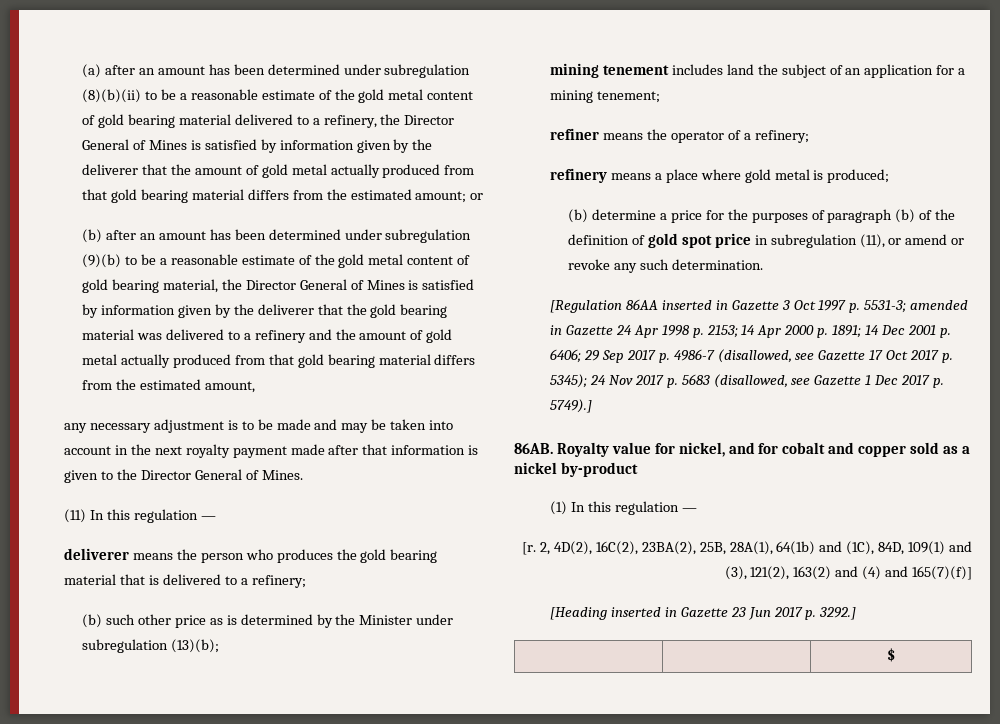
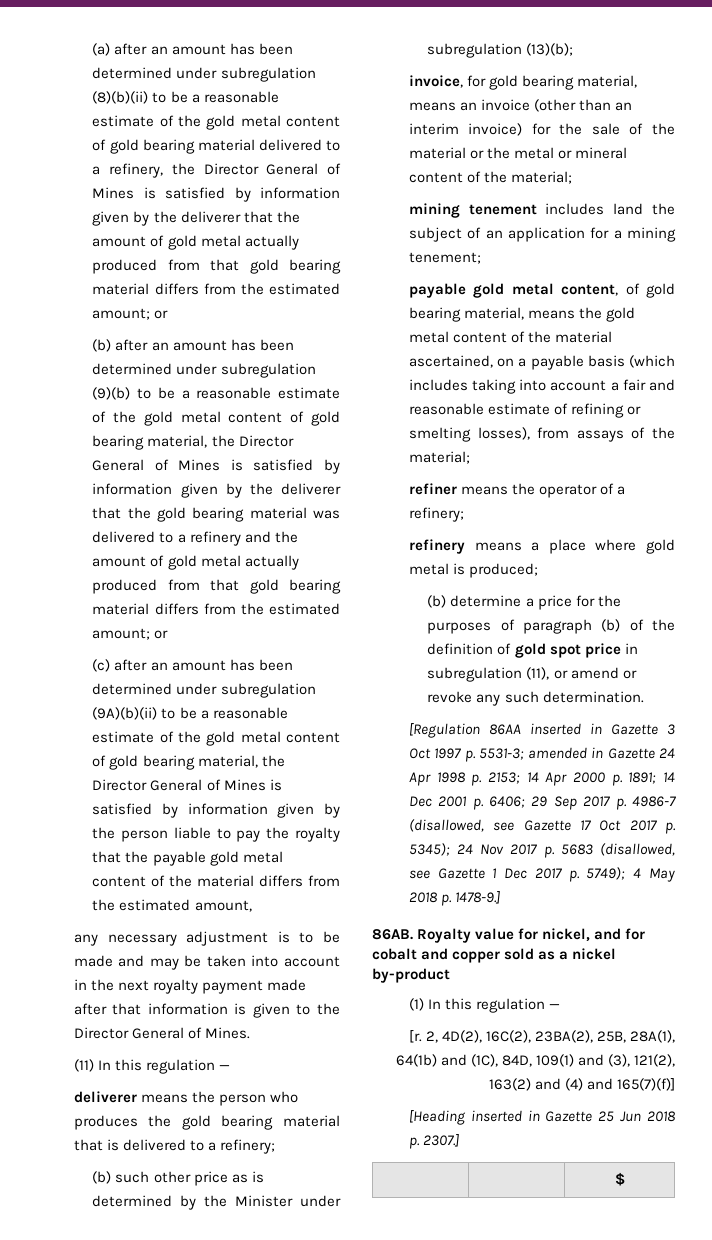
(201, 384) none -> [92,628,169,640] [92,659,293,672] [92,683,316,698] [92,707,288,720] [92,731,341,746] [92,755,285,770] [92,779,282,791] [92,803,340,818] [92,827,340,842] [92,851,283,866] [92,875,340,887] [92,899,191,911] amount; or // (c) after an amount has been determined under subregulation (9A)(b)(ii) to be a reasonable estimate of the gold metal content of gold bearing material, the Director General of Mines is satisfied by information given by the person liable to pay the royalty that the payable gold metal content of the material differs from the estimated
(220, 646) none -> [408,75,638,90] [408,99,633,112] [408,123,675,136] [408,147,628,159] [408,171,573,184] // invoice, for gold bearing material, means an invoice (other than an interim invoice) for the sale of the material or the metal or mineral content of the material;
(661, 97) none -> [408,283,675,298] [408,307,636,322] [408,331,613,343] [408,355,675,370] [408,379,675,394] [408,403,642,418] [408,427,675,442] [408,451,470,464] // payable gold metal content, of gold bearing material, means the gold metal content of the material ascertained, on a payable basis (which includes taking into account a fair and reasonable estimate of refining or smelting losses), from assays of the material;
[550,399,593,413] 5749).] -> [586,867,675,882] [408,891,501,906] 5749); 4 May 2018 p. 1478-9.]
[730,607,857,620] 23 Jun 2017 p. 3292.] -> [598,1111,676,1122] [408,1134,459,1149] 25 Jun 2018 p. 2307.]

